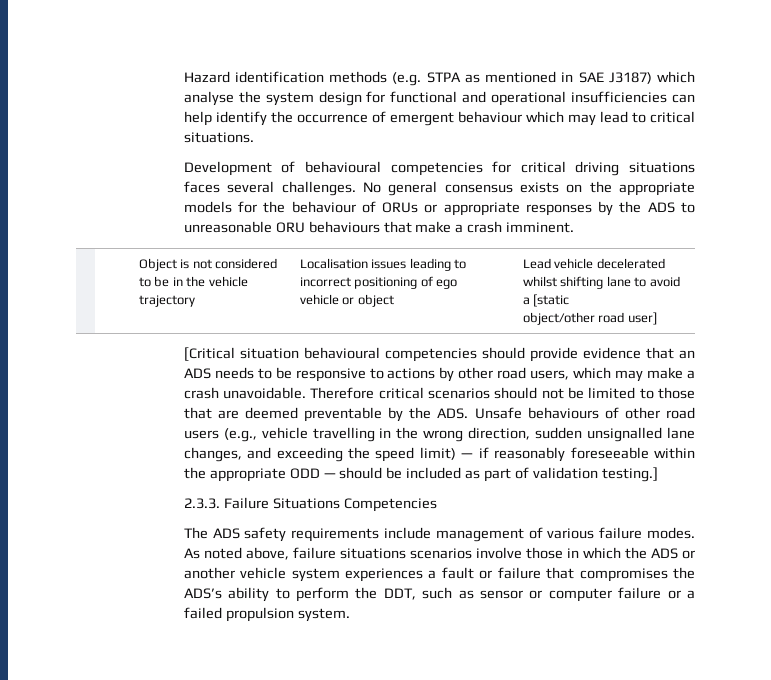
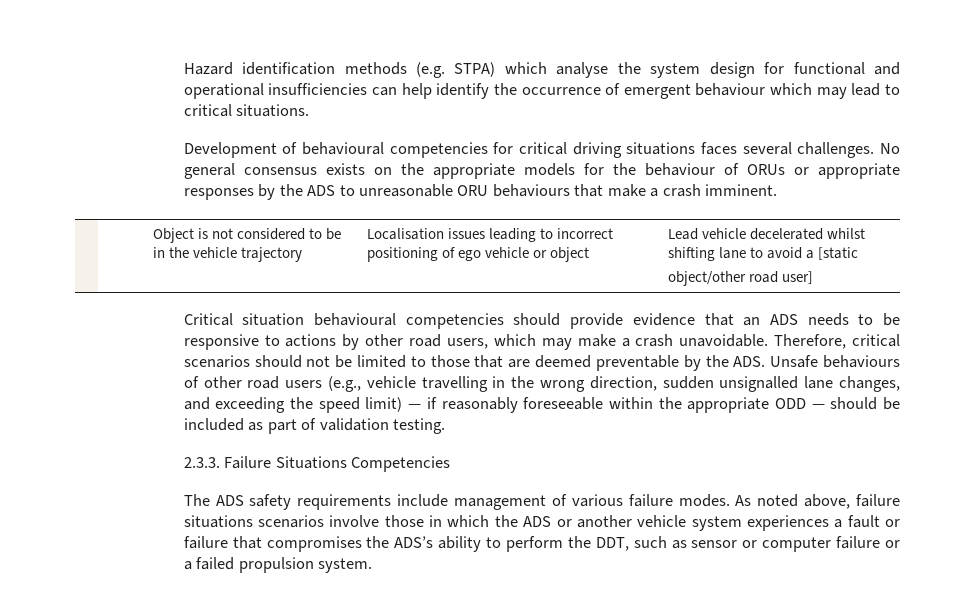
[426,71,652,84] STPA as mentioned in SAE J3187) -> [454,62,496,77] STPA)
[183,347,235,361] [Critical -> [183,313,233,326] Critical
[310,387,375,399] Therefore -> [774,334,847,349] Therefore,
[601,467,658,482] testing.] -> [392,418,445,434] testing.

